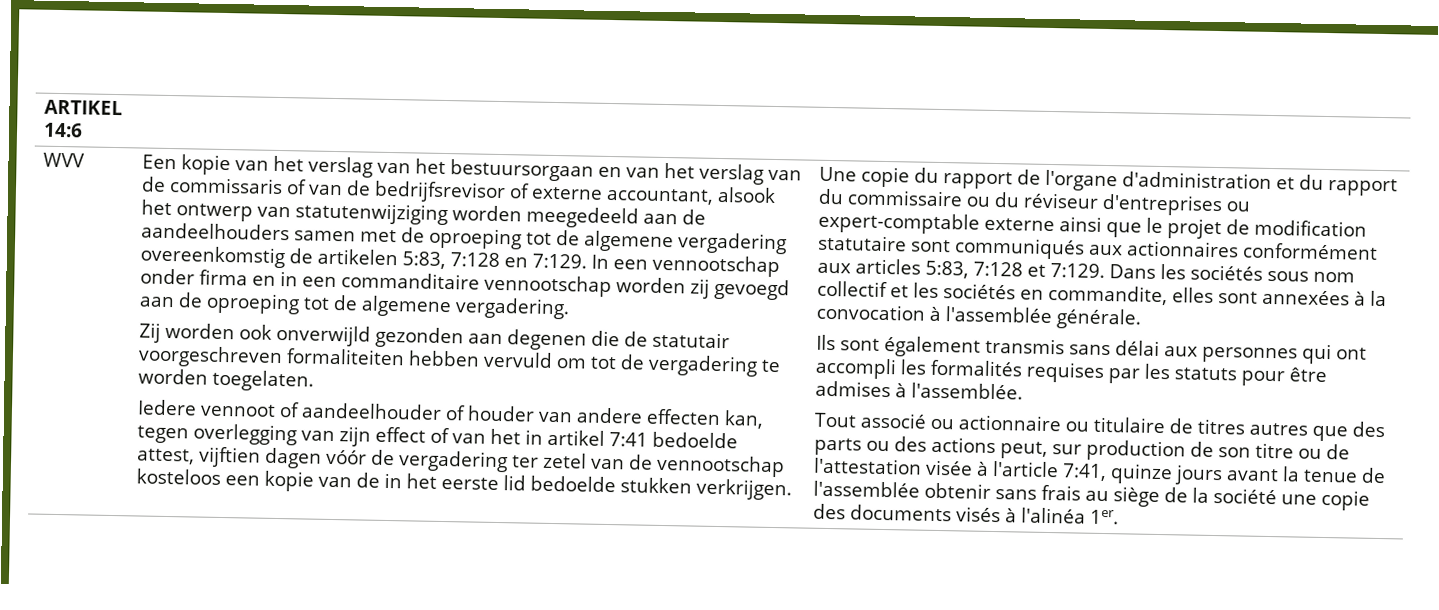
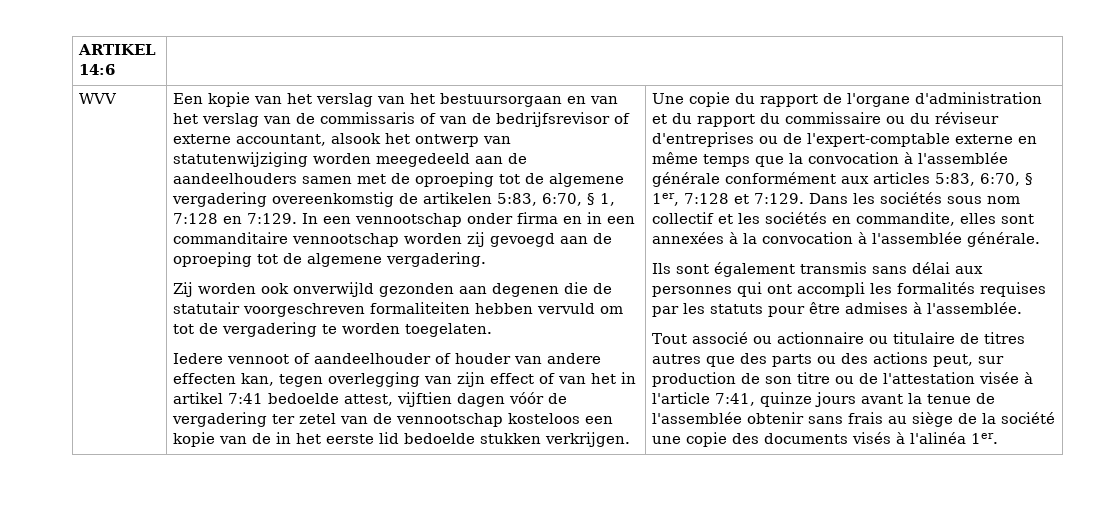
(446, 260) none -> [542,193,616,206] 6:70, § 1,
[817,211,1367,240] [817,234,1239,260] expert-comptable externe ainsi que le projet de modification statutaire sont communiqués aux actionnaires -> [783,133,1038,147] [652,152,1009,167] [652,172,721,187] de l'expert-comptable externe en même temps que la convocation à l'assemblée générale
(969, 269) none -> [980,173,1034,186] [652,193,680,206] 6:70, § 1er,

